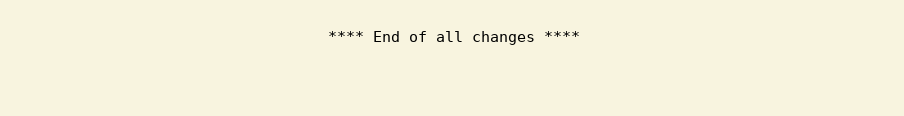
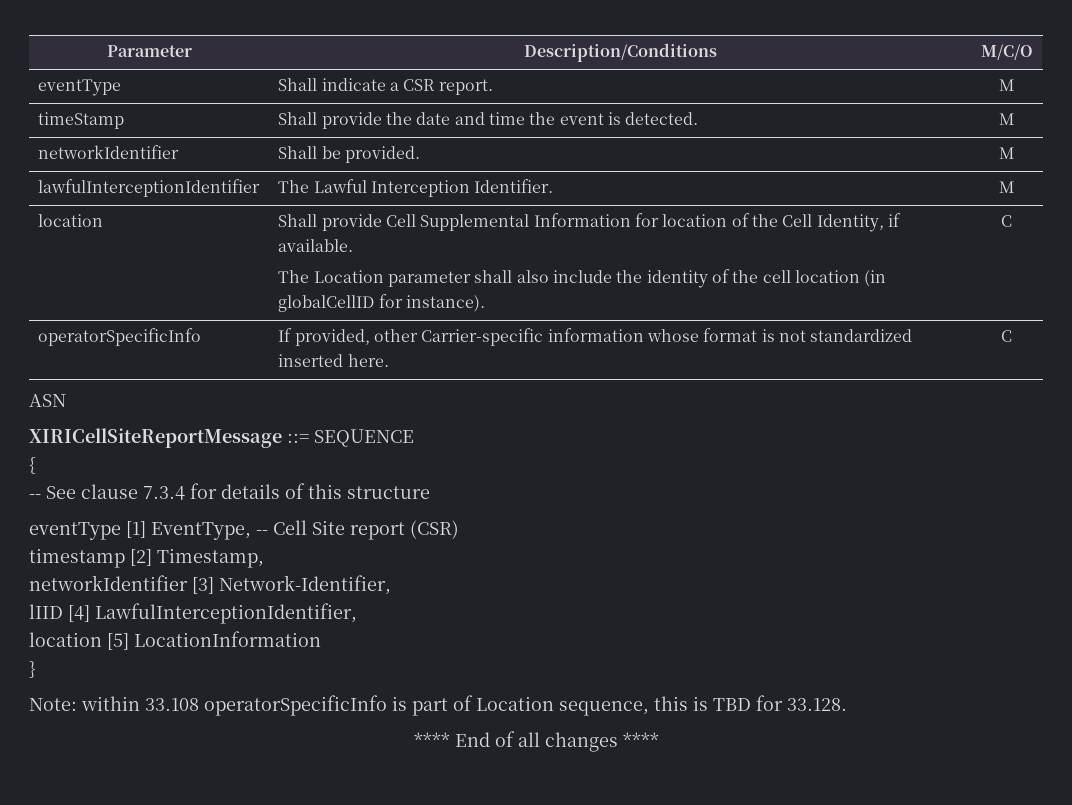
(328, 36) none -> [107,45,192,57] [523,43,717,62] [980,44,1033,60] [38,79,122,96] [278,78,493,95] [998,79,1015,91] [38,112,125,129] [278,112,699,129] [998,113,1015,125] [38,145,180,159] [278,146,421,163] [998,147,1015,159] [38,179,261,197] [278,179,554,197] [998,181,1015,193] [38,214,104,227] [278,213,901,232] [278,239,354,252] [278,269,887,288] [278,294,486,312] [1001,215,1012,227] [38,328,202,346] [278,328,913,346] [278,354,389,367] [1001,330,1012,342] [29,394,66,407] [29,428,414,448] [29,457,36,474] [29,483,430,500] [29,520,459,540] [29,548,264,568] [29,575,391,595] [29,603,357,624] [29,631,321,650] [29,661,36,678] [29,695,847,716] Parameter | Description/Conditions | M/C/O // eventType | Shall indicate a CSR report. | M // timeStamp | Shall provide the date and time the event is detected. | M // networkIdentifier | Shall be provided. | M // lawfulInterceptionIdentifier | The Lawful Interception Identifier. | M // location | Shall provide Cell Supplemental Information for location of the Cell Identity, if available. // The Location parameter shall also include the identity of the cell location (in globalCellID for instance). | C // operatorSpecificInfo | If provided, other Carrier-specific information whose format is not standardized inserted here. | C // ASN // XIRICellSiteReportMessage ::= SEQUENCE // { // -- See clause 7.3.4 for details of this structure // eventType [1] EventType, -- Cell Site report (CSR) // timestamp [2] Timestamp, // networkIdentifier [3] Network-Identifier, // lIID [4] LawfulInterceptionIdentifier, // location [5] LocationInformation // } // Note: within 33.108 operatorSpecificInfo is part of Location sequence, this is TBD for 33.128. //

